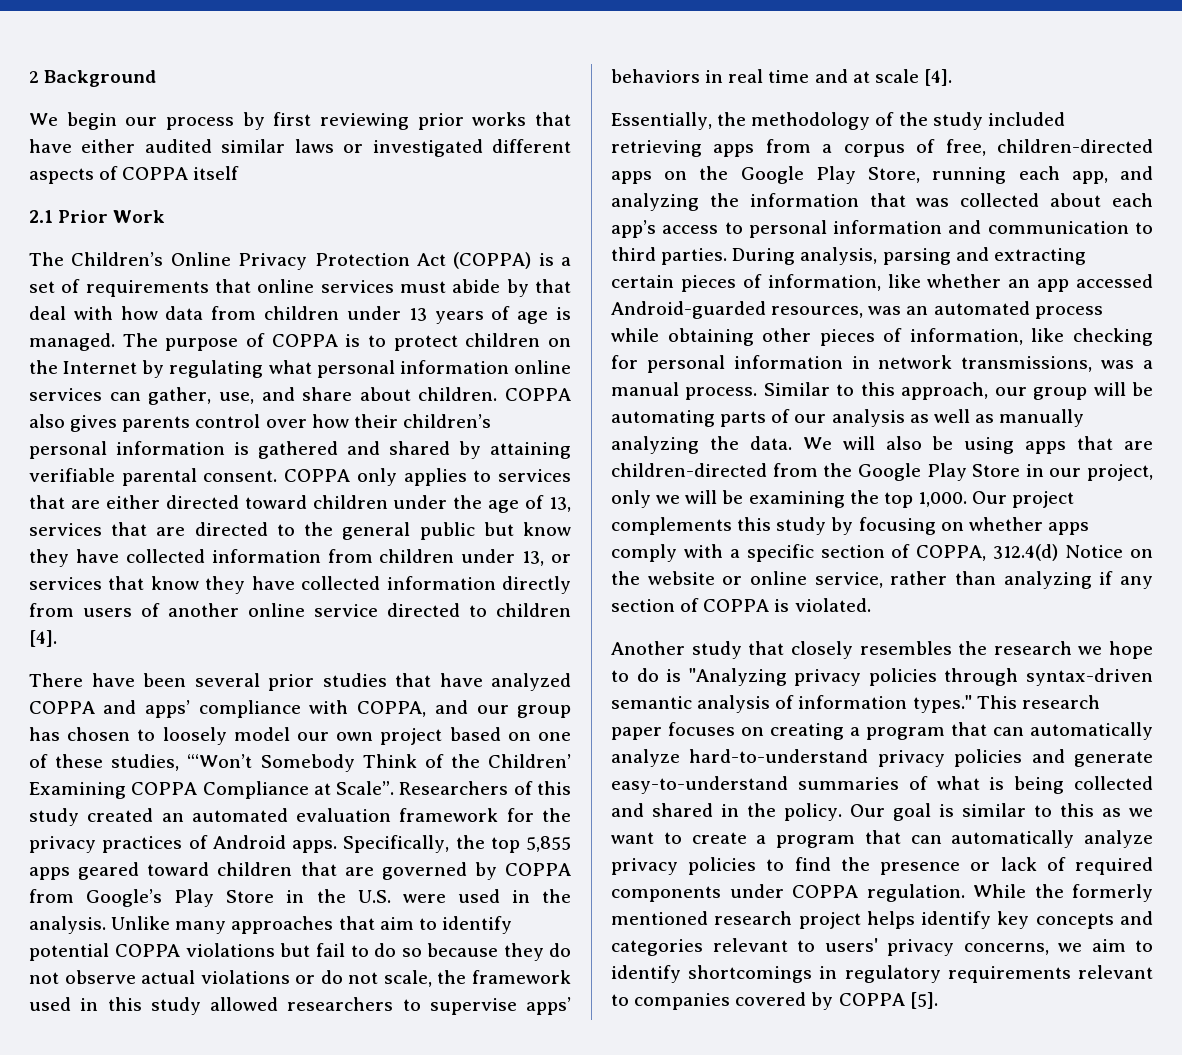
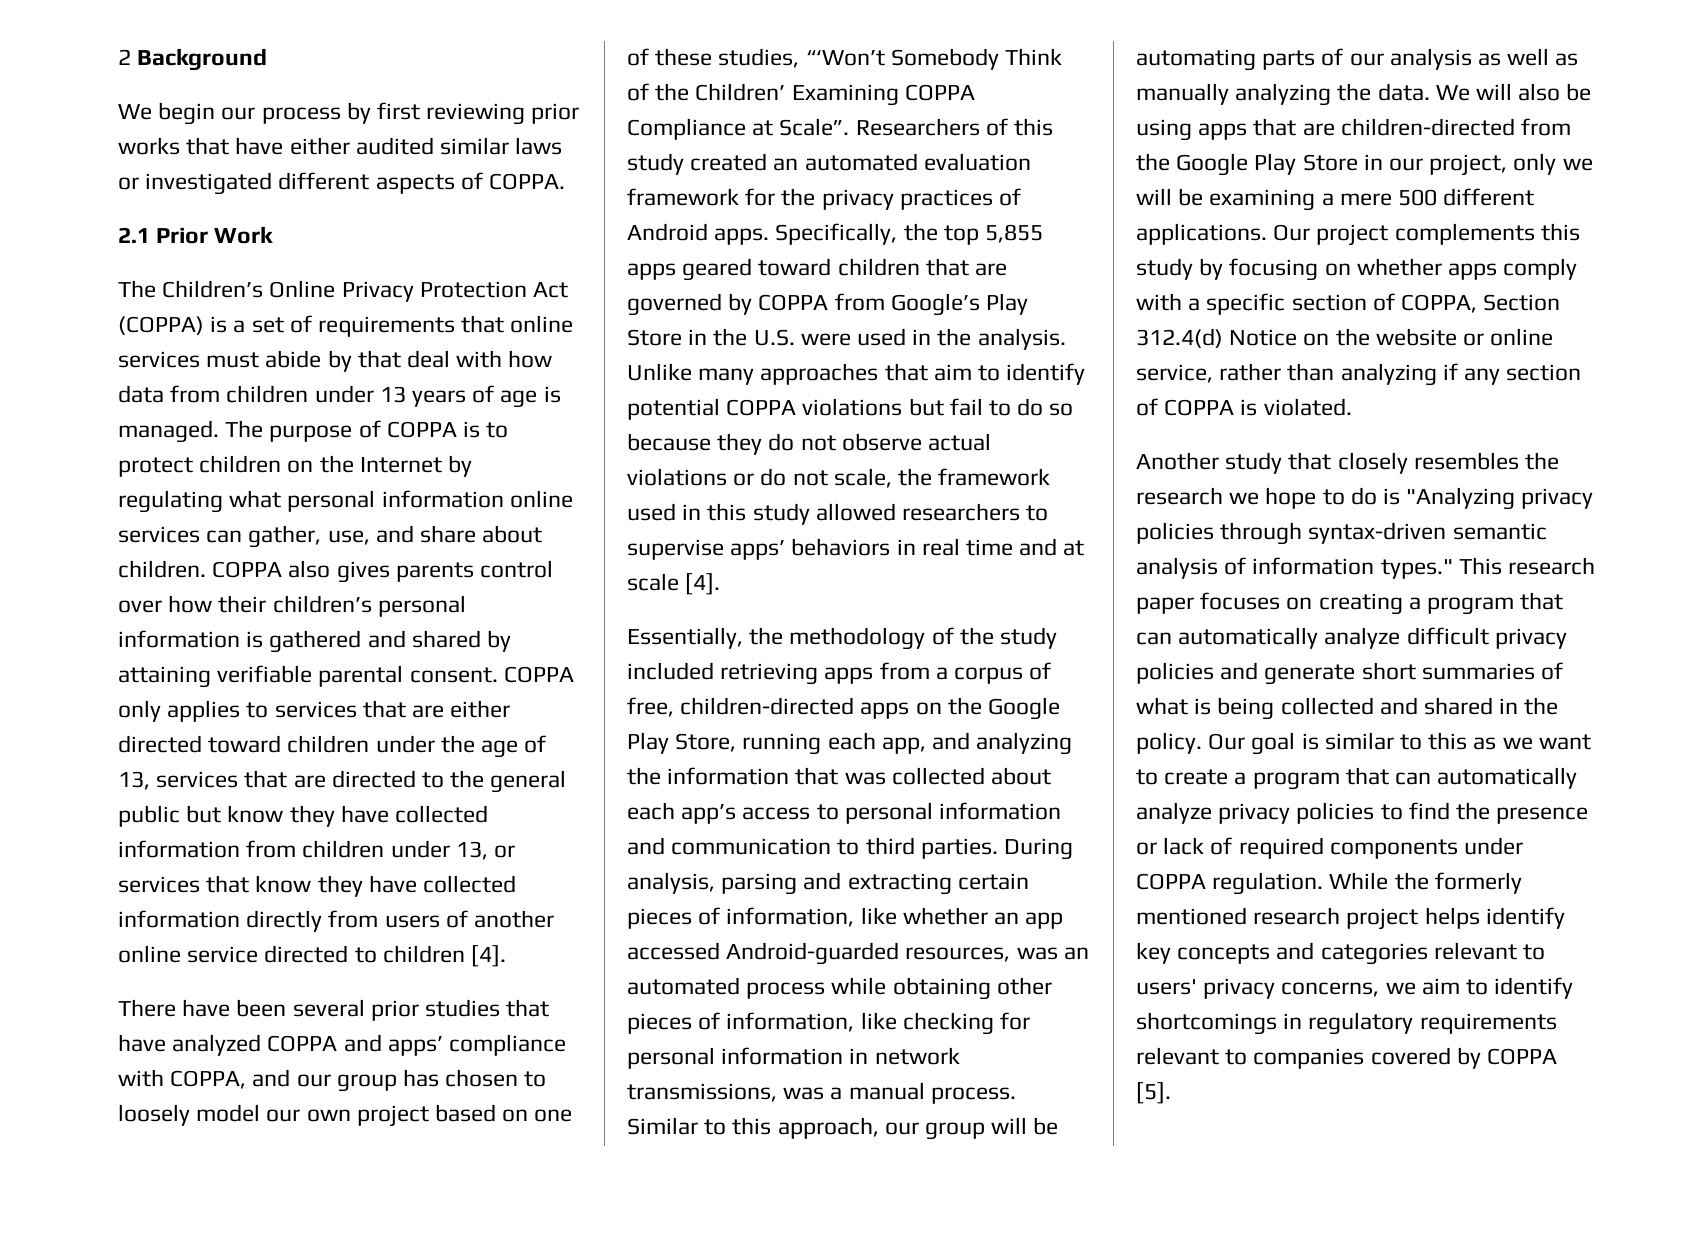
[122,166,240,180] COPPA itself -> [489,173,566,190] COPPA.
[849,490,967,508] the top 1,000. -> [1321,188,1535,206] [1136,223,1267,245] a mere 500 different applications.
(987, 553) none -> [1483,294,1561,311] Section
[689,749,869,763] hard-to-understand -> [1406,627,1489,645] difficult
[611,776,788,794] easy-to-understand -> [1361,662,1416,680] short

